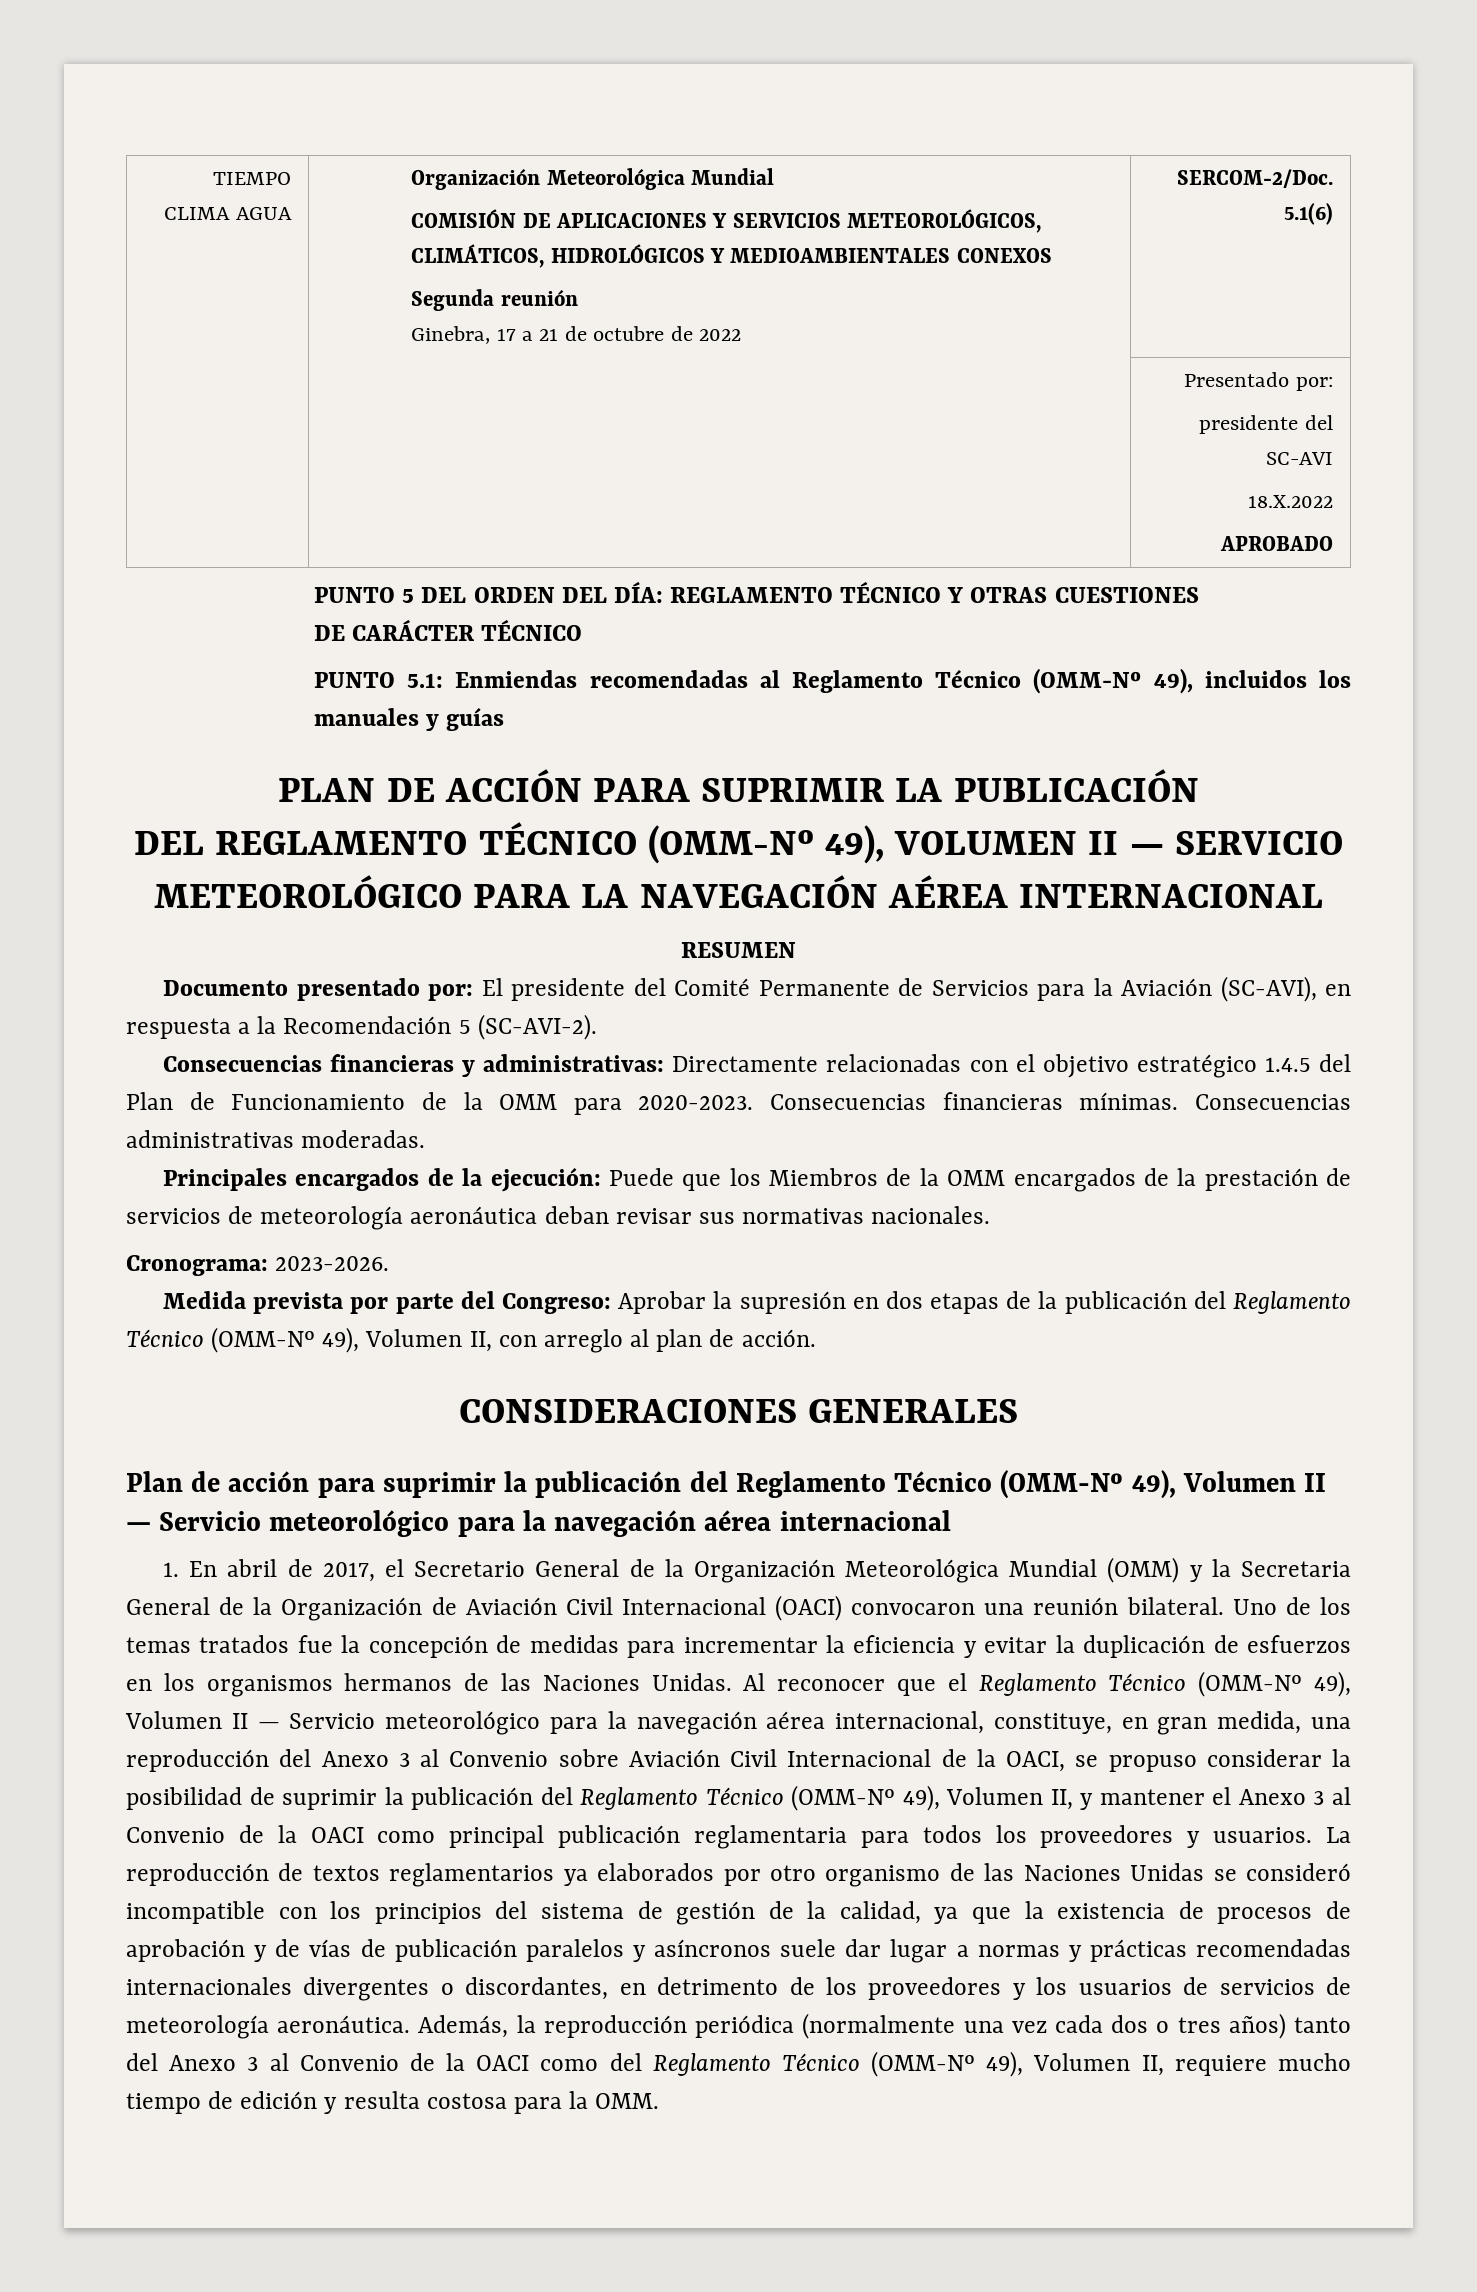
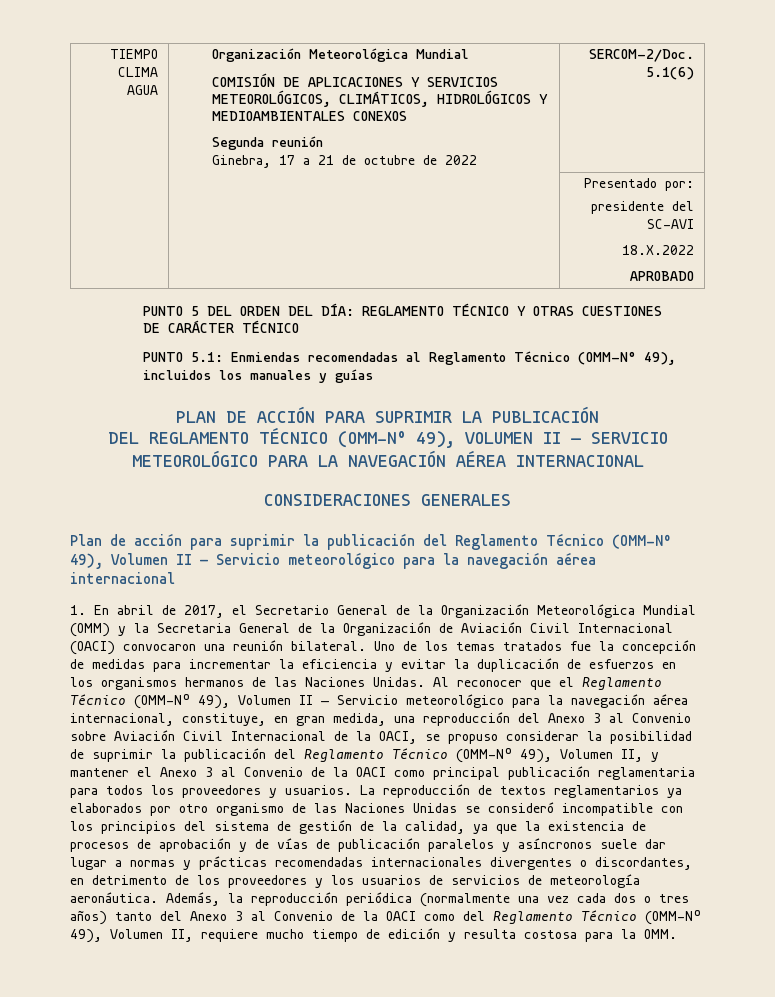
[681,942,796,958] [163,976,1351,1002] [126,1014,597,1040] [163,1054,1351,1078] [126,1092,1351,1115] [126,1130,426,1148] [163,1167,1351,1192] [126,1206,991,1230] [126,1255,390,1276] [163,1291,1351,1314] [126,1327,816,1353] // RESUMEN // Documento presentado por: El presidente del Comité Permanente de Servicios para la Aviación (SC-AVI), en respuesta a la Recomendación 5 (SC-AVI-2). // Consecuencias financieras y administrativas: Directamente relacionadas con el objetivo estratégico 1.4.5 del Plan de Funcionamiento de la OMM para 2020-2023. Consecuencias financieras mínimas. Consecuencias administrativas moderadas. // Principales encargados de la ejecución: Puede que los Miembros de la OMM encargados de la prestación de servicios de meteorología aeronáutica deban revisar sus normativas nacionales. // Cronograma: 2023-2026. // Medida prevista por parte del Congreso: Aprobar la supresión en dos etapas de la publicación del Reglamento Técnico (OMM-Nº 49), Volumen II, con arreglo al plan de acción. -> (644, 461) none

